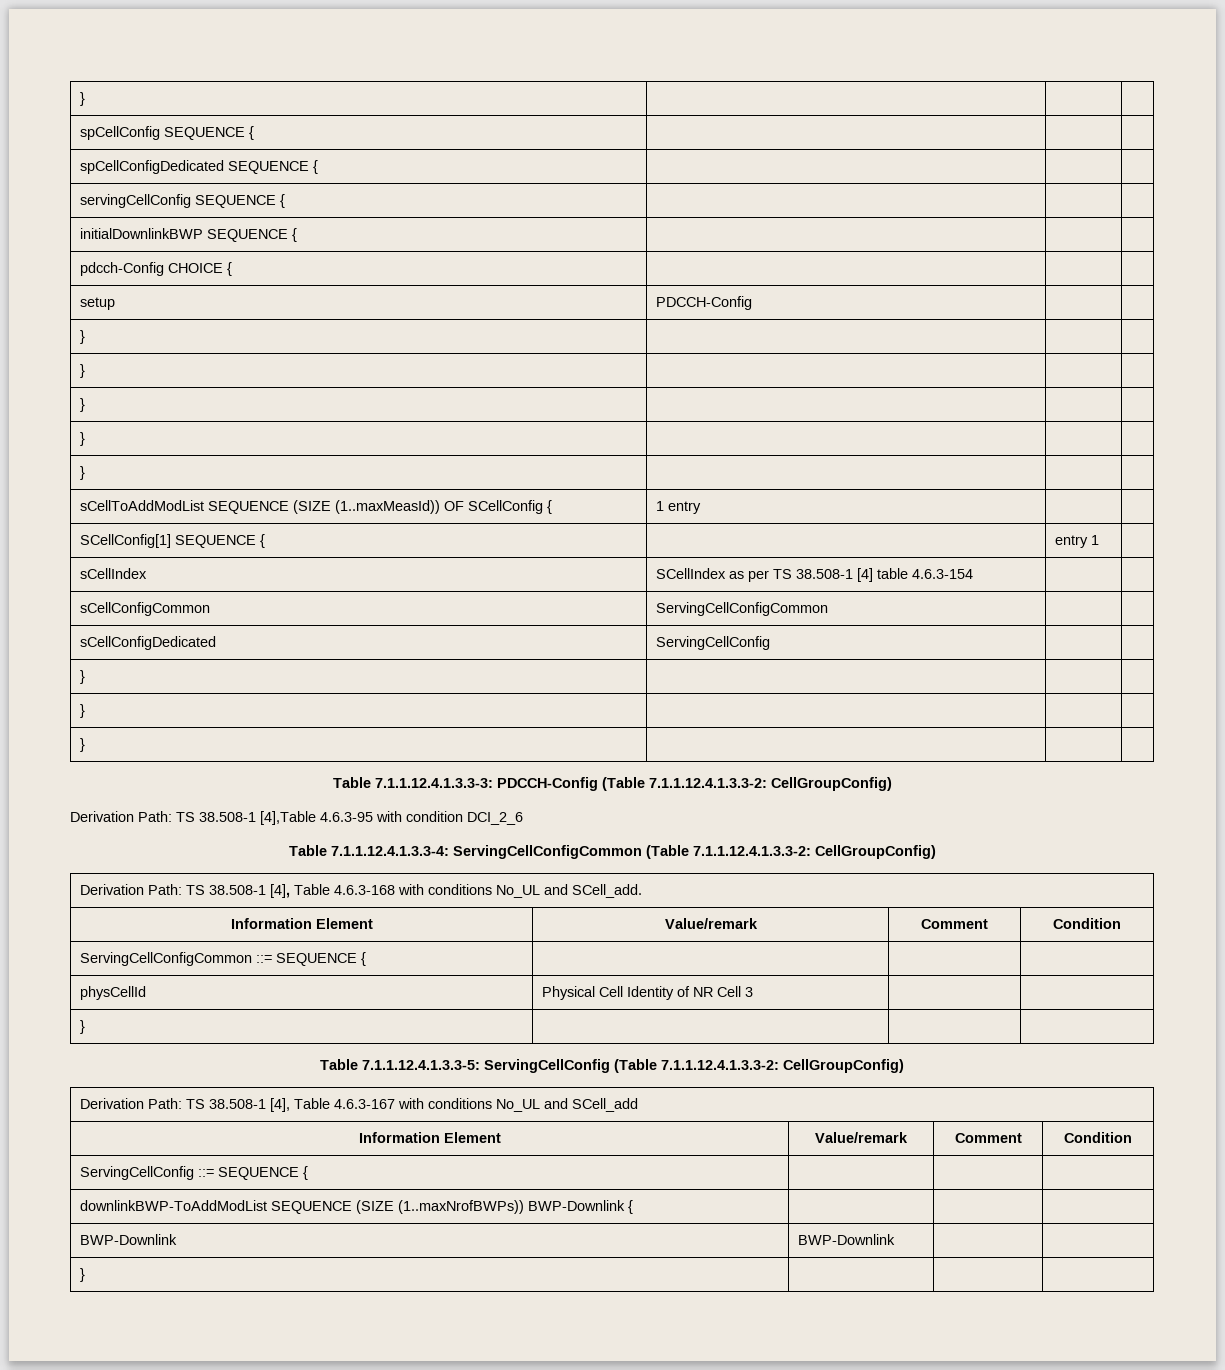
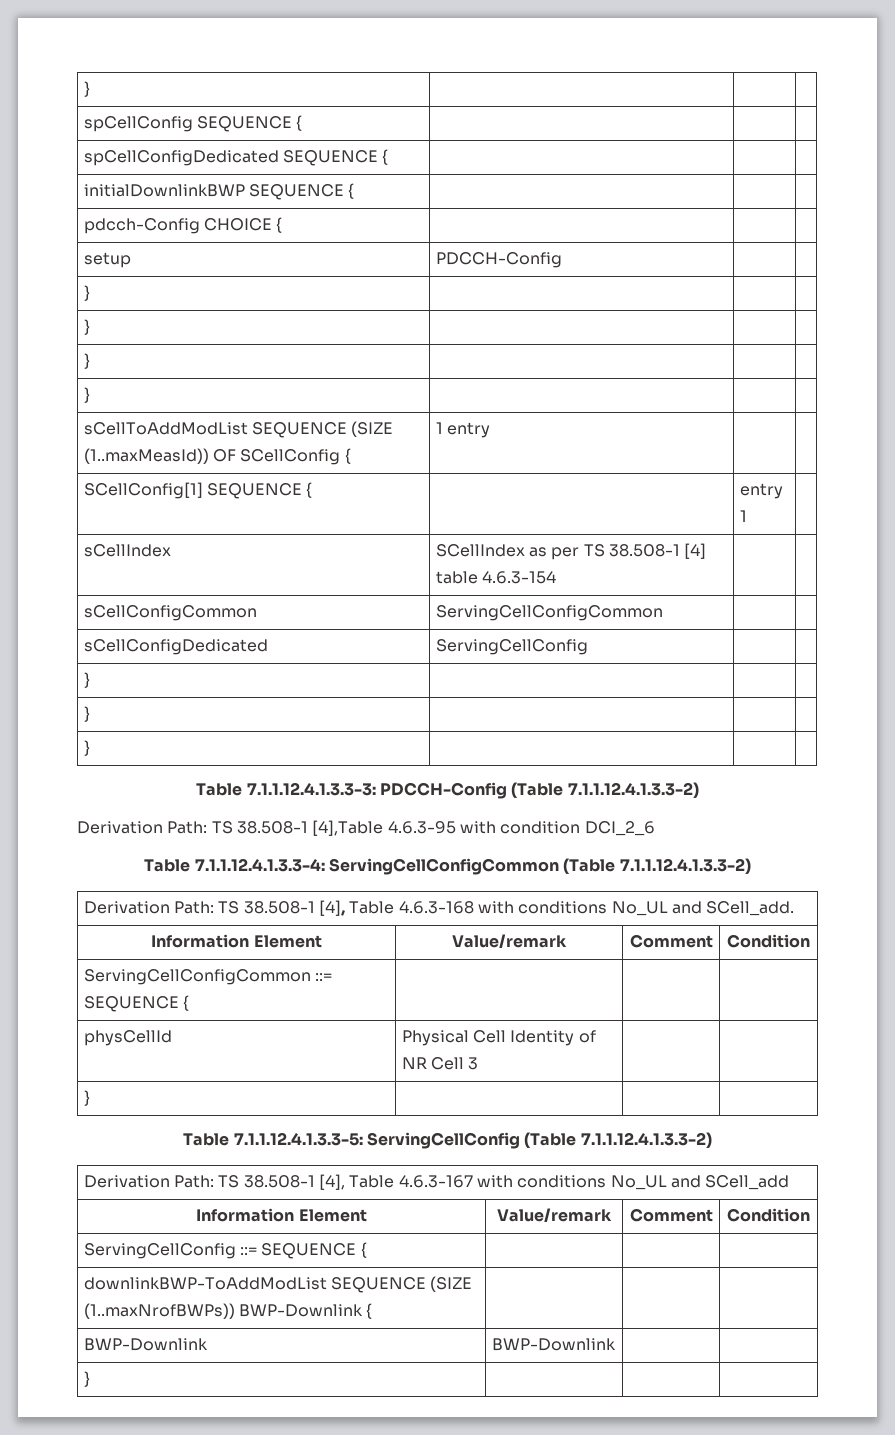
[80,194,286,208] // servingCellConfig SEQUENCE { | | | -> (389, 157) none
[80,466,86,480] // } | | | -> (90, 395) none
[648,777,892,791] 7.1.1.12.4.1.3.3-2: CellGroupConfig) -> [567,782,699,798] 7.1.1.12.4.1.3.3-2)
[692,845,936,859] 7.1.1.12.4.1.3.3-2: CellGroupConfig) -> [619,858,751,874] 7.1.1.12.4.1.3.3-2)
[661,1059,904,1073] 7.1.1.12.4.1.3.3-2: CellGroupConfig) -> [580,1132,712,1148] 7.1.1.12.4.1.3.3-2)

